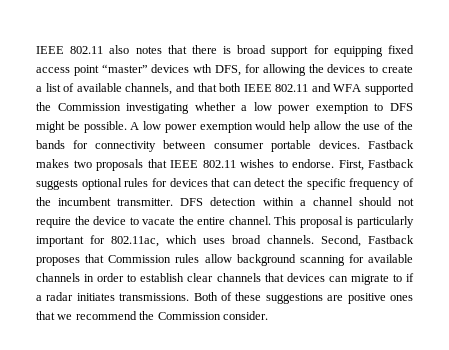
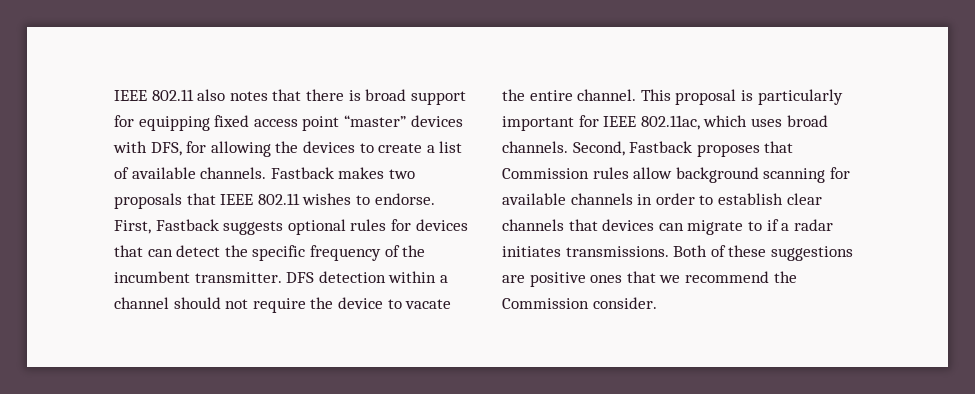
[193,64,213,73] wth -> [113,141,147,153] with
[125,83,414,95] [36,102,413,114] [36,121,414,133] [36,140,360,152] channels, and that both IEEE 802.11 and WFA supported the Commission investigating whether a low power exemption to DFS might be possible. A low power exemption would help allow the use of the bands for connectivity between consumer portable devices. -> [200,167,267,179] channels.
(105, 239) none -> [603,116,637,127] IEEE

